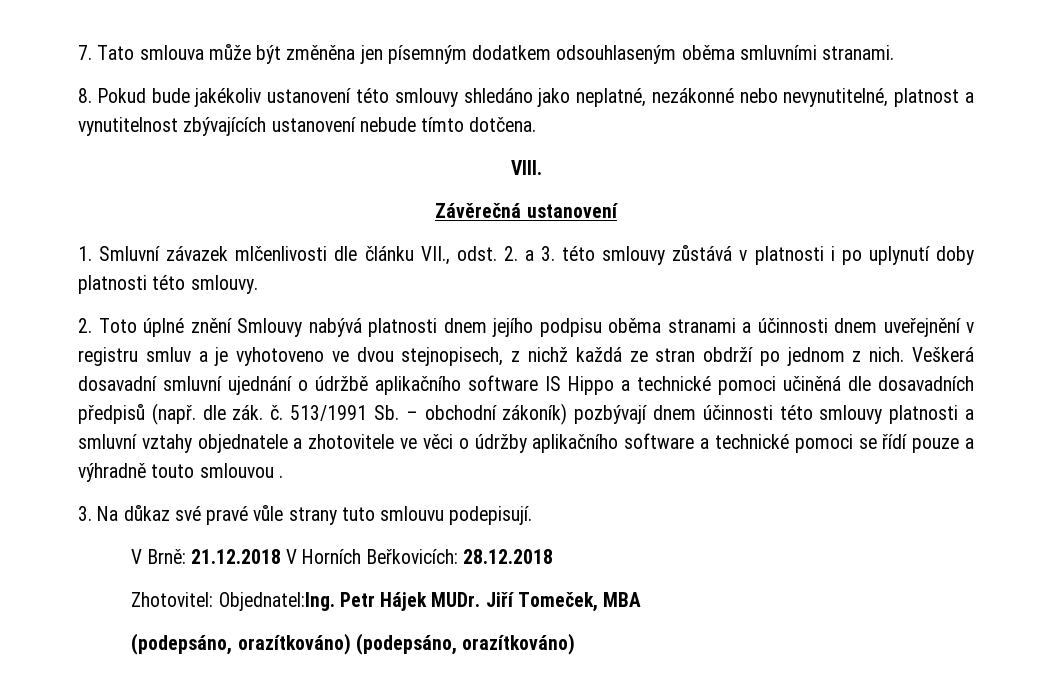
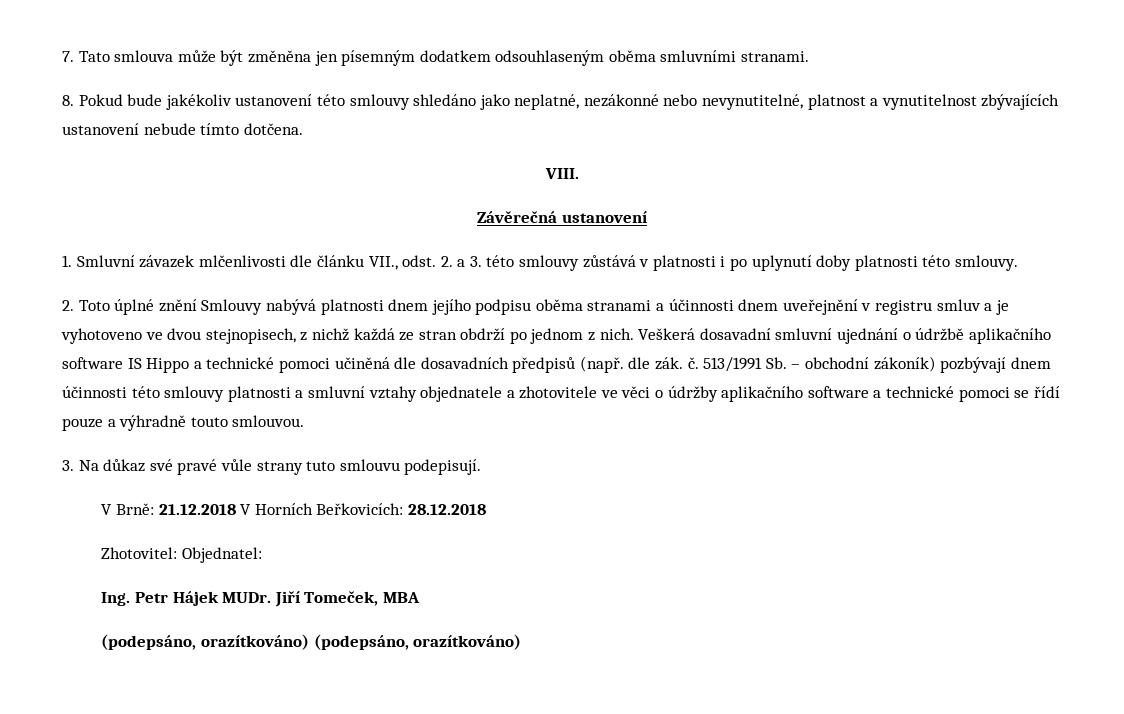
[199,463,283,478] smlouvou . -> [232,415,305,427] smlouvou.
[218,592,335,611] Objednatel:Ing. -> [182,547,263,563] [101,592,131,606] Objednatel: // Ing.

